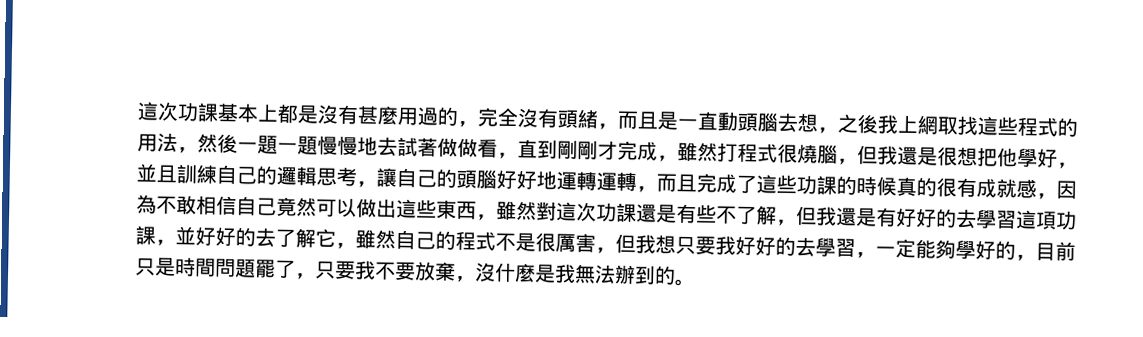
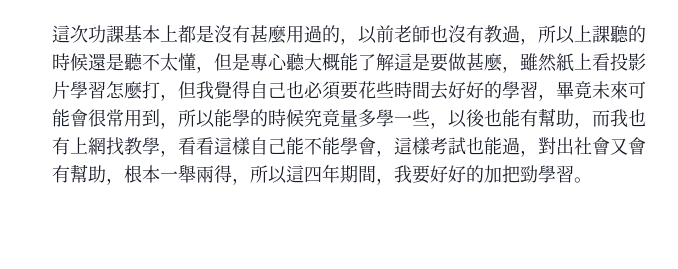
[477,107,1079,137] [137,132,1079,169] [136,163,1078,200] [136,194,1078,230] [135,225,1077,262] [135,257,677,285] 完全沒有頭緒，而且是一直動頭腦去想，之後我上網取找這些程式的用法，然後一題一題慢慢地去試著做做看，直到剛剛才完成，雖然打程式很燒腦，但我還是很想把他學好，並且訓練自己的邏輯思考，讓自己的頭腦好好地運轉運轉，而且完成了這些功課的時候真的很有成就感，因為不敢相信自己竟然可以做出這些東西，雖然對這次功課還是有些不了解，但我還是有好好的去學習這項功課，並好好的去了解它，雖然自己的程式不是很厲害，但我想只要我好好的去學習，一定能夠學好的，目前只是時間問題罷了，只要我不要放棄，沒什麼是我無法辦到的 -> [358,25,647,45] [52,53,647,73] [52,81,647,101] [52,108,647,129] [52,137,647,157] [52,164,575,185] 以前老師也沒有教過，所以上課聽的時候還是聽不太懂，但是專心聽大概能了解這是要做甚麼，雖然紙上看投影片學習怎麼打，但我覺得自己也必須要花些時間去好好的學習，畢竟未來可能會很常用到，所以能學的時候究竟量多學一些，以後也能有幫助，而我也有上網找教學，看看這樣自己能不能學會，這樣考試也能過，對出社會又會有幫助，根本一舉兩得，所以這四年期間，我要好好的加把勁學習

